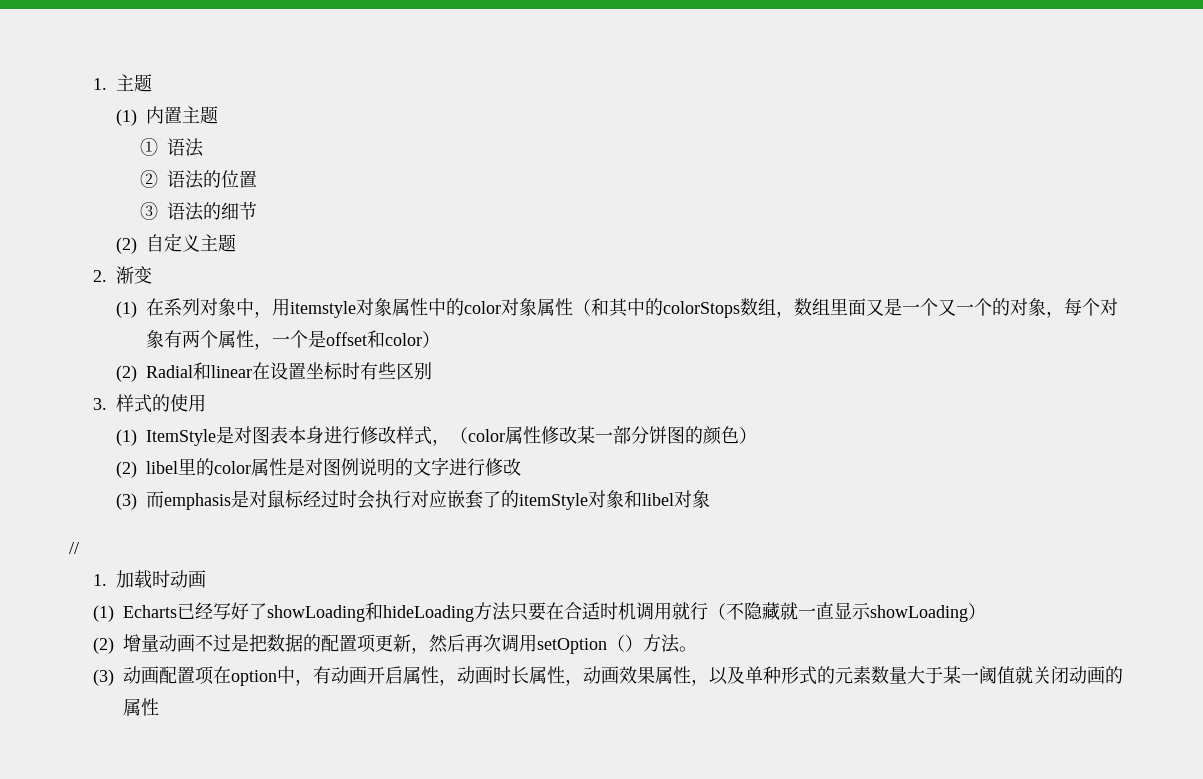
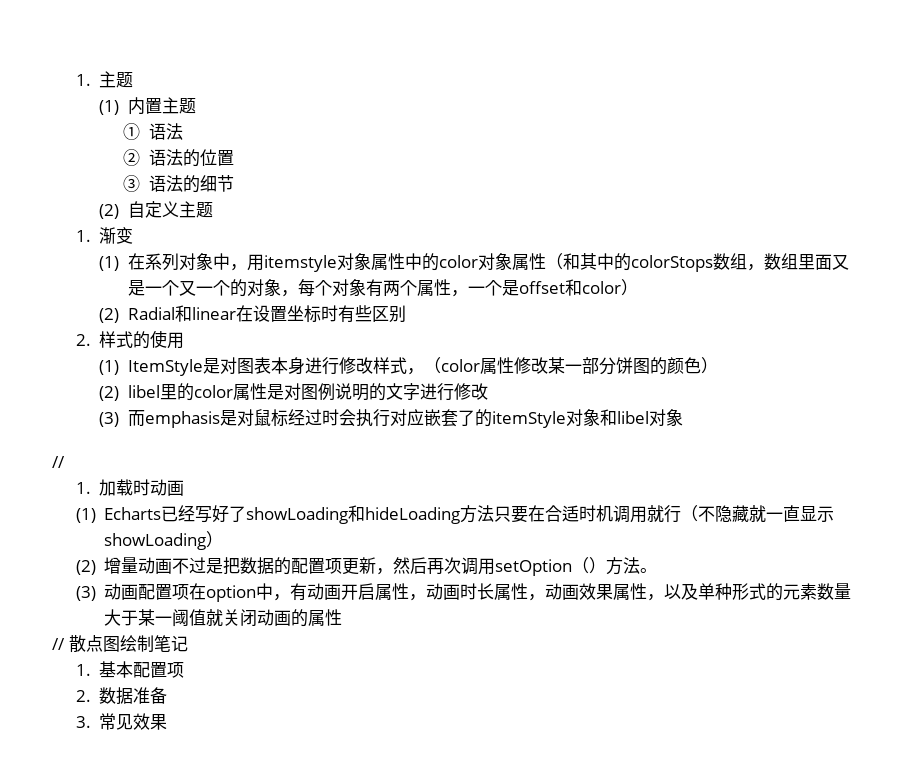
[92,270,107,282] 2. -> [75,230,91,242] 1.
[92,398,107,410] 3. -> [75,334,91,346] 2.
(159, 707) none -> [52,635,188,653] [75,661,185,678] [75,687,168,705] [75,713,168,730] // // 散点图绘制笔记 // 1.基本配置项 // 2.数据准备 // 3.常见效果

